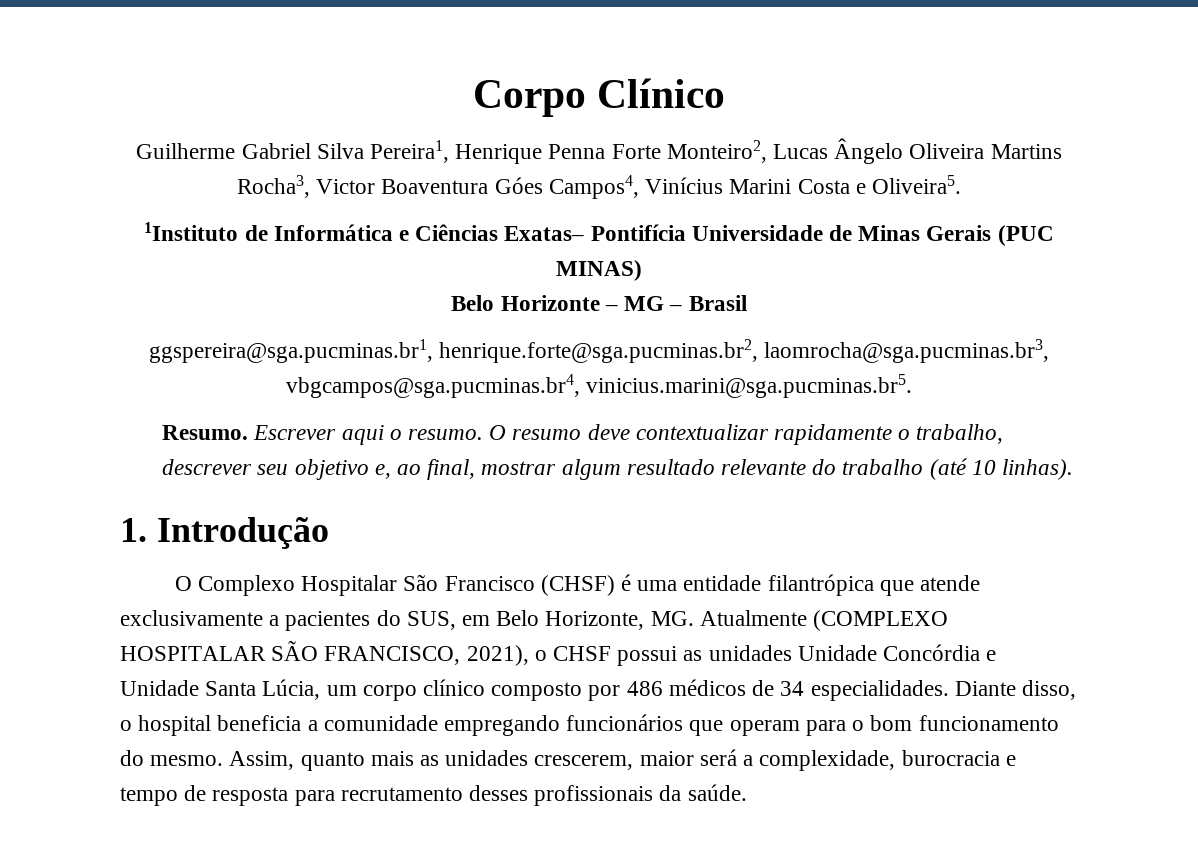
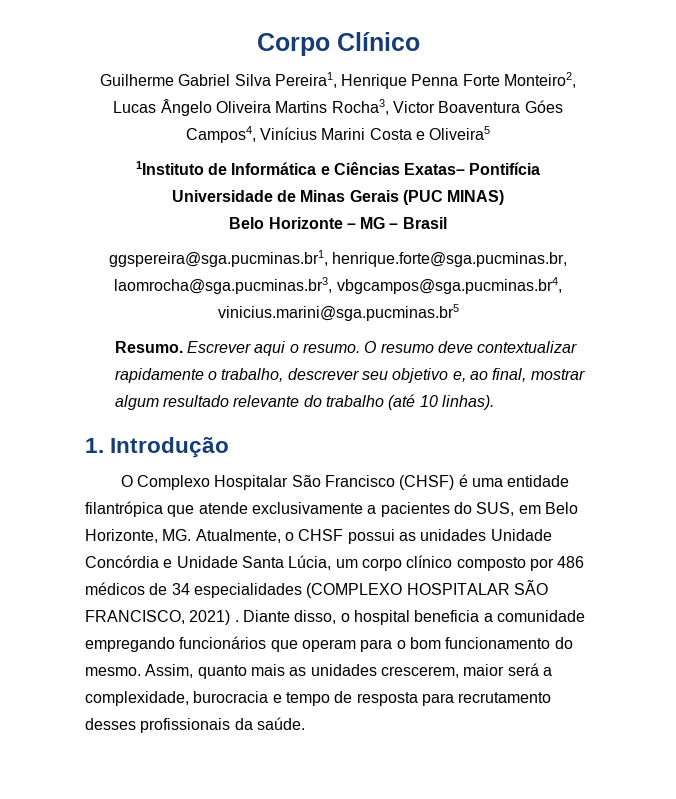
[871,175,961,194] Oliveira5. -> [429,126,491,140] Oliveira5
[439,339,758,363] henrique.forte@sga.pucminas.br2, -> [332,252,568,267] henrique.forte@sga.pucminas.br,
[586,374,913,398] vinicius.marini@sga.pucminas.br5. -> [217,304,459,321] vinicius.marini@sga.pucminas.br5
[699,610,949,631] [120,640,529,666] Atualmente (COMPLEXO HOSPITALAR SÃO FRANCISCO, 2021), -> [195,529,281,543] Atualmente,
[810,680,949,701] especialidades. -> [193,580,548,598] [85,610,239,625] especialidades (COMPLEXO HOSPITALAR SÃO FRANCISCO, 2021) .

